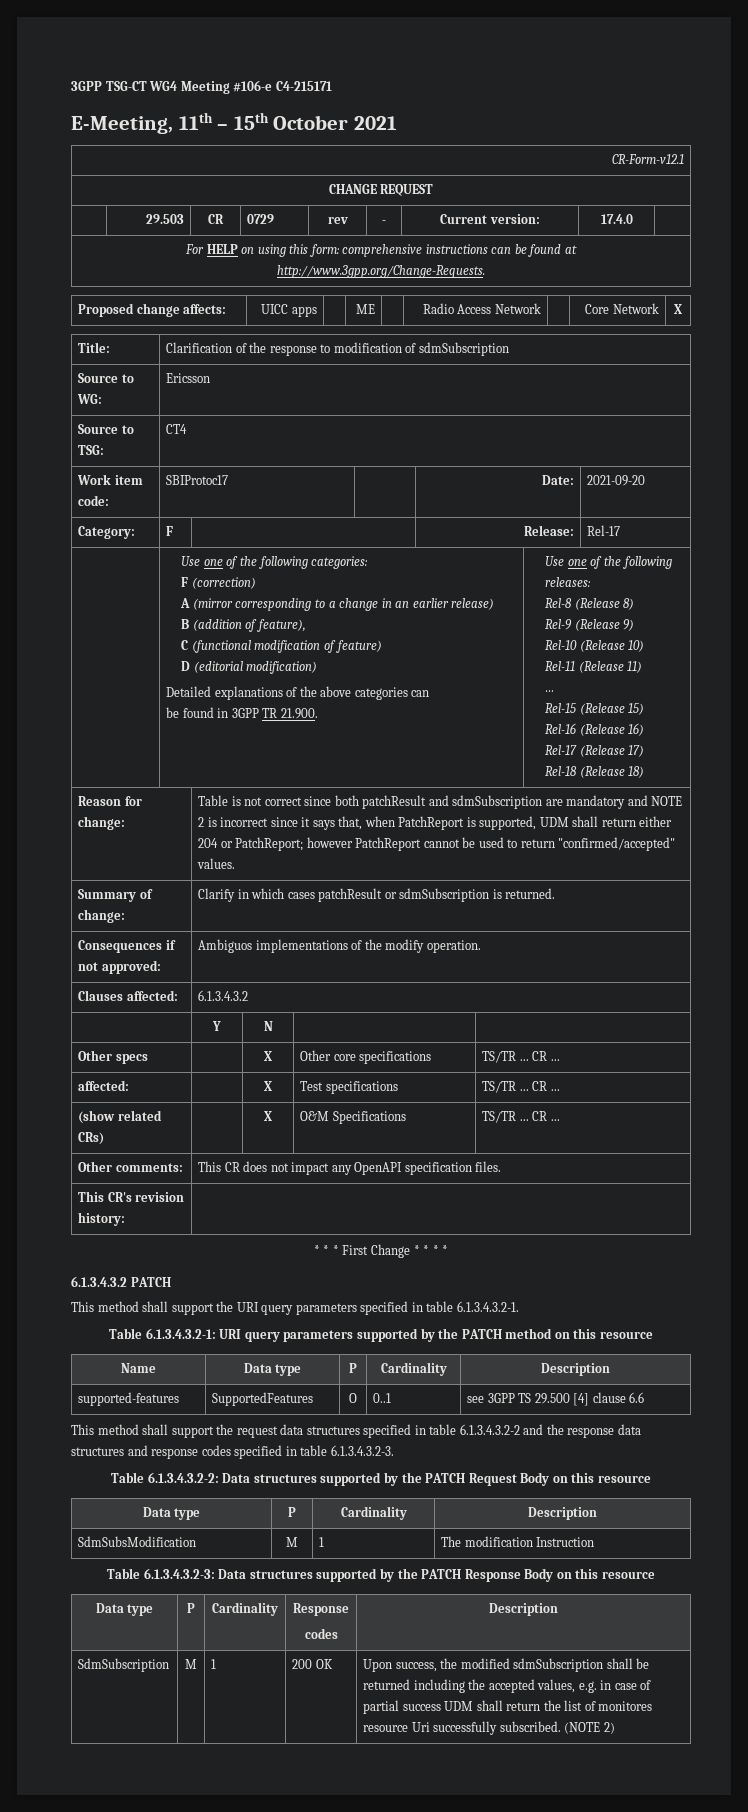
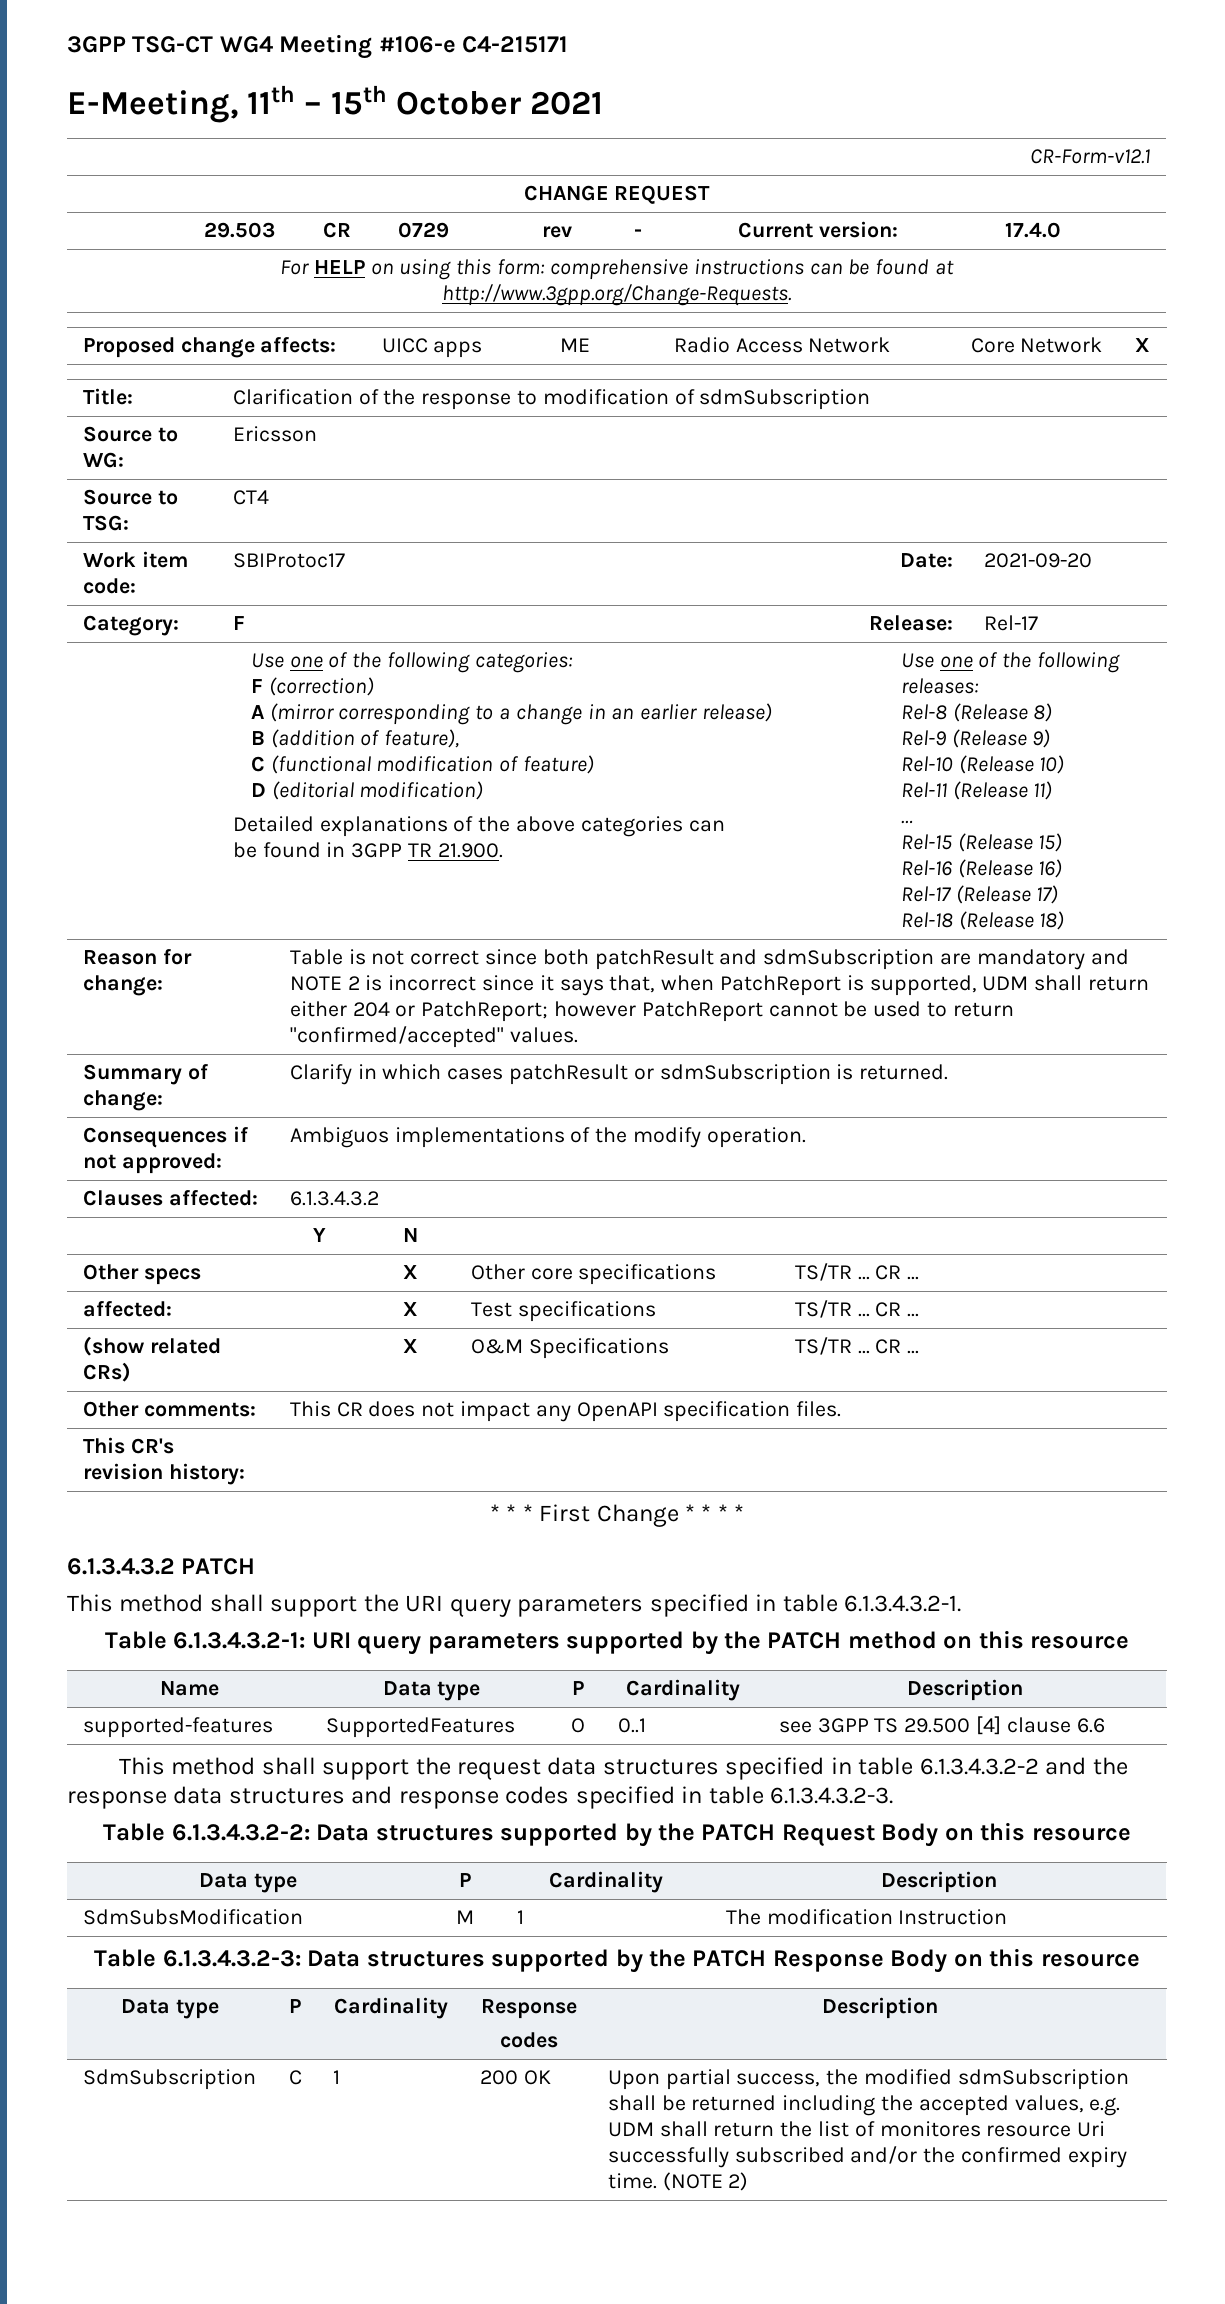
[185,1659,197,1669] M -> [288,2070,302,2085] C
(393, 1665) none -> [665,2069,731,2090] partial
[600,1680,652,1690] [363,1700,441,1714] in case of partial success -> (1121, 2106) none
[499,1721,561,1732] subscribed. -> [734,2146,1127,2168] [607,2173,657,2189] subscribed and/or the confirmed expiry time.

